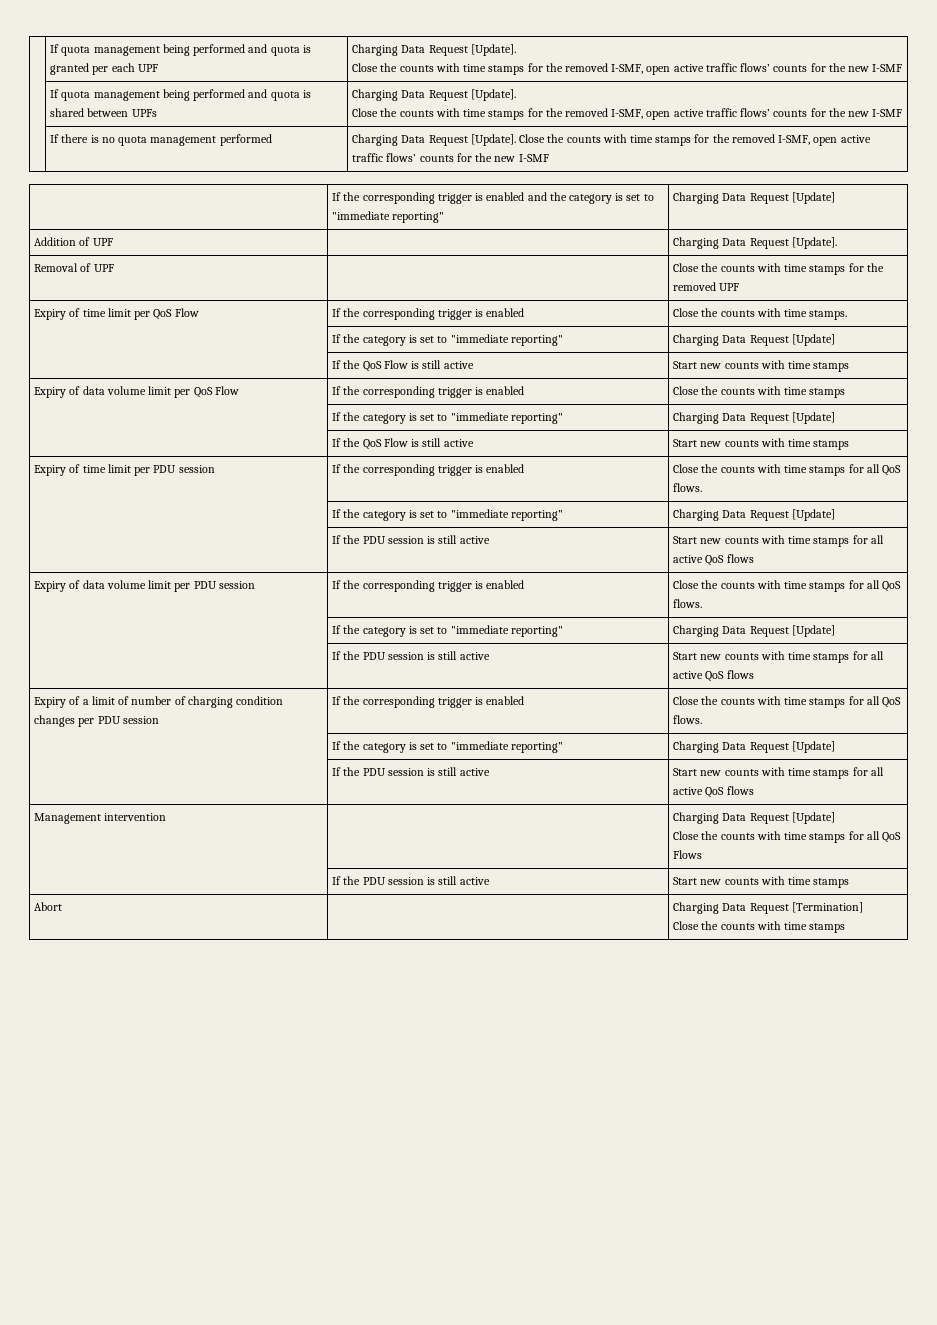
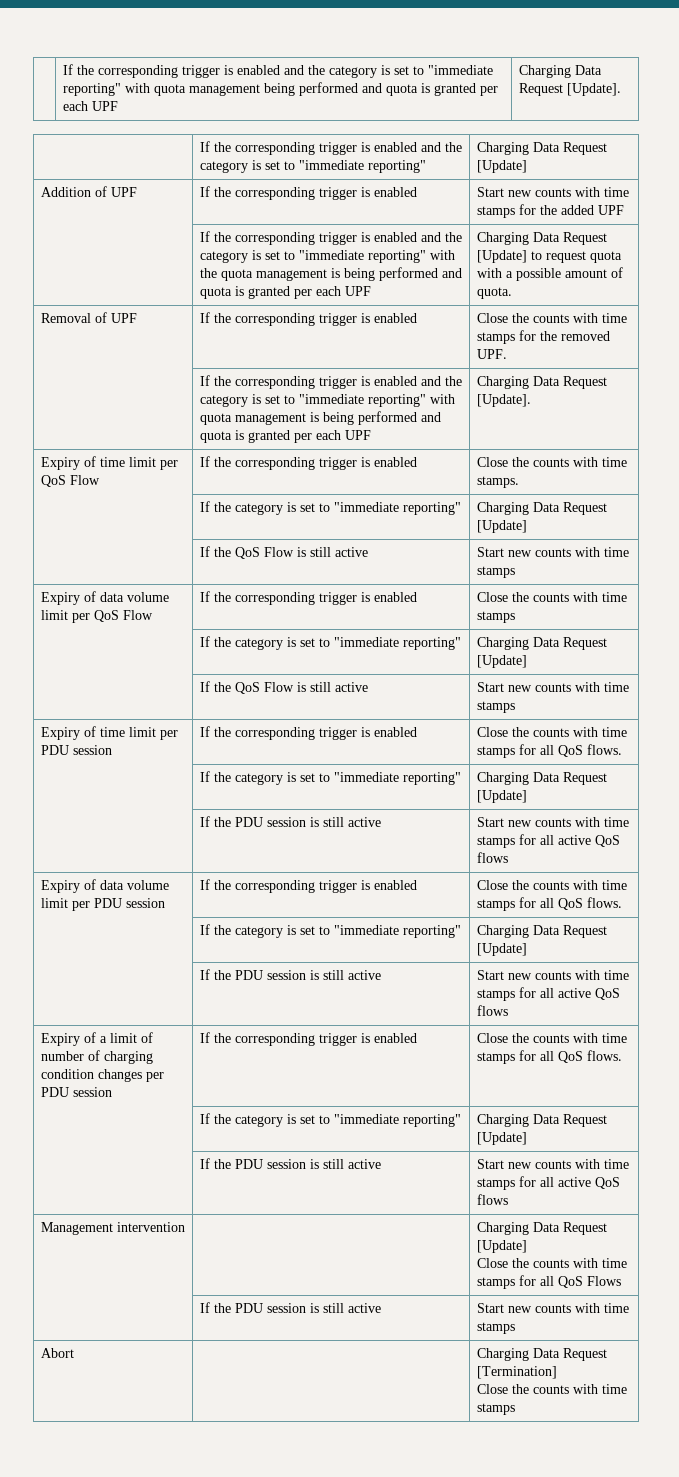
[50,44,60,53] | If -> [62,64,493,78] [62,83,150,96] | If the corresponding trigger is enabled and the category is set to "immediate reporting" with
[352,63,903,75] [50,89,311,101] [50,108,157,117] [352,89,516,101] [352,108,903,120] [50,134,272,146] [352,134,871,146] [352,153,549,162] // Close the counts with time stamps for the removed I-SMF, open active traffic flows’ counts for the new I-SMF // | If quota management being performed and quota is shared between UPFs | Charging Data Request [Update]. // Close the counts with time stamps for the removed I-SMF, open active traffic flows’ counts for the new I-SMF // | If there is no quota management performed | Charging Data Request [Update]. Close the counts with time stamps for the removed I-SMF, open active traffic flows’ counts for the new I-SMF -> (621, 89) none
[673,237,837,249] [34,263,114,272] [673,263,884,275] [673,282,740,291] | Charging Data Request [Update]. // Removal of UPF | | Close the counts with time stamps for the removed UPF -> [199,186,417,200] [476,187,629,197] [476,204,624,218] [199,231,462,245] [199,250,455,263] [199,267,462,281] [199,286,371,299] [476,232,607,245] [476,250,622,263] [476,267,623,281] [476,287,512,299] [40,312,137,323] [199,312,417,326] [476,313,627,323] [476,330,610,344] [476,349,507,359] [199,375,462,389] [199,394,455,407] [199,411,441,425] [199,430,371,443] [476,376,607,389] [476,394,531,407] If the corresponding trigger is enabled | Start new counts with time stamps for the added UPF // | If the corresponding trigger is enabled and the category is set to "immediate reporting" with the quota management is being performed and quota is granted per each UPF | Charging Data Request [Update] to request quota with a possible amount of quota. // Removal of UPF | If the corresponding trigger is enabled | Close the counts with time stamps for the removed UPF. // | If the corresponding trigger is enabled and the category is set to "immediate reporting" with quota management is being performed and quota is granted per each UPF | Charging Data Request [Update].

